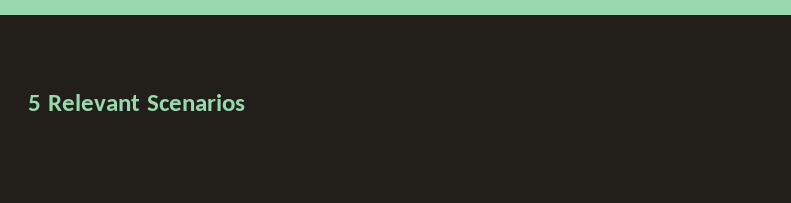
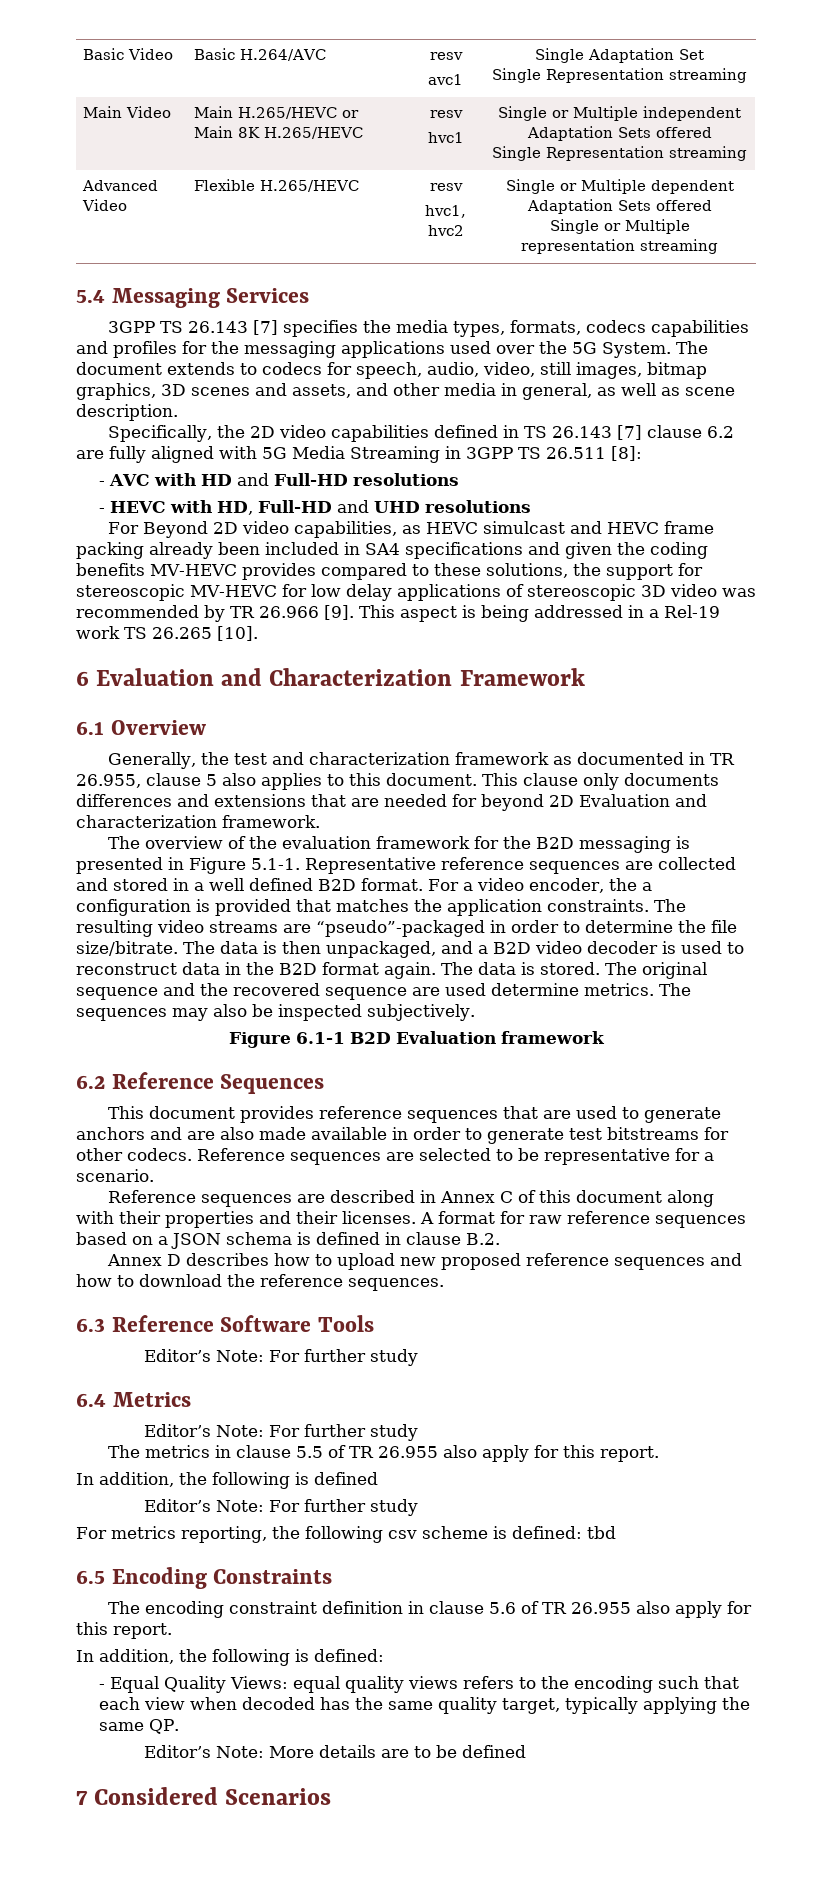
[28,94,140,111] 5 Relevant -> [83,48,174,60] [194,48,327,61] [429,52,463,60] [428,74,463,85] [535,48,704,63] [492,68,747,83] [83,106,172,118] [194,106,360,119] [194,126,364,139] [429,110,463,118] [427,132,464,143] [498,106,741,121] [526,126,712,141] [492,146,747,161] [82,180,159,191] [82,199,128,211] [194,179,360,192] [429,183,463,191] [425,205,466,218] [427,225,464,236] [505,179,734,194] [526,199,712,214] [549,219,690,234] [521,239,718,254] [76,288,310,308] [108,320,750,337] [76,341,708,358] [76,362,707,379] [76,383,735,400] [76,404,178,421] [108,425,735,442] [76,446,642,463] [98,473,459,486] [98,500,531,515] [108,521,715,538] [76,542,708,559] [76,563,703,580] [76,584,756,601] [76,605,720,622] [76,626,258,641] [76,668,585,686] [76,720,206,735] [108,752,736,769] [76,773,719,790] [76,794,707,811] [76,815,320,828] [108,836,691,853] [76,857,736,874] [76,878,652,893] [76,899,686,916] [76,920,737,937] [76,941,744,958] [76,962,707,979] [76,983,691,1000] [76,1004,475,1021] [228,1031,605,1048] [76,1072,325,1094] [108,1106,722,1123] [76,1127,729,1144] [76,1148,714,1165] [76,1169,154,1182] [108,1190,715,1207] [76,1211,746,1228] [76,1232,500,1249] [107,1253,743,1270] [76,1274,444,1291] [76,1315,374,1332] [143,1349,418,1366] [76,1392,191,1407] [143,1424,418,1441] [108,1445,660,1462] [76,1472,378,1489] [143,1499,418,1516] [76,1526,616,1543] [76,1567,333,1589] [108,1601,753,1618] [76,1622,172,1639] [76,1649,384,1666] [98,1676,739,1693] [98,1697,750,1714] [98,1719,179,1734] [143,1745,526,1758] [76,1787,219,1805] Basic Video | Basic H.264/AVC | resv // avc1 | Single Adaptation Set // Single Representation streaming // Main Video | Main H.265/HEVC or Main 8K H.265/HEVC | resv // hvc1 | Single or Multiple independent Adaptation Sets offered // Single Representation streaming // Advanced Video | Flexible H.265/HEVC | resv // hvc1, hvc2 | Single or Multiple dependent Adaptation Sets offered // Single or Multiple representation streaming // 5.4 Messaging Services // 3GPP TS 26.143 [7] specifies the media types, formats, codecs capabilities and profiles for the messaging applications used over the 5G System. The document extends to codecs for speech, audio, video, still images, bitmap graphics, 3D scenes and assets, and other media in general, as well as scene description. // Specifically, the 2D video capabilities defined in TS 26.143 [7] clause 6.2 are fully aligned with 5G Media Streaming in 3GPP TS 26.511 [8]: // - AVC with HD and Full-HD resolutions // - HEVC with HD, Full-HD and UHD resolutions // For Beyond 2D video capabilities, as HEVC simulcast and HEVC frame packing already been included in SA4 specifications and given the coding benefits MV-HEVC provides compared to these solutions, the support for stereoscopic MV-HEVC for low delay applications of stereoscopic 3D video was recommended by TR 26.966 [9]. This aspect is being addressed in a Rel-19 work TS 26.265 [10]. // 6 Evaluation and Characterization Framework // 6.1 Overview // Generally, the test and characterization framework as documented in TR 26.955, clause 5 also applies to this document. This clause only documents differences and extensions that are needed for beyond 2D Evaluation and characterization framework. // The overview of the evaluation framework for the B2D messaging is presented in Figure 5.1-1. Representative reference sequences are collected and stored in a well defined B2D format. For a video encoder, the a configuration is provided that matches the application constraints. The resulting video streams are “pseudo”-packaged in order to determine the file size/bitrate. The data is then unpackaged, and a B2D video decoder is used to reconstruct data in the B2D format again. The data is stored. The original sequence and the recovered sequence are used determine metrics. The sequences may also be inspected subjectively. // Figure 6.1-1 B2D Evaluation framework // 6.2 Reference Sequences // This document provides reference sequences that are used to generate anchors and are also made available in order to generate test bitstreams for other codecs. Reference sequences are selected to be representative for a scenario. // Reference sequences are described in Annex C of this document along with their properties and their licenses. A format for raw reference sequences based on a JSON schema is defined in clause B.2. // Annex D describes how to upload new proposed reference sequences and how to download the reference sequences. // 6.3 Reference Software Tools // Editor’s Note: For further study // 6.4 Metrics // Editor’s Note: For further study // The metrics in clause 5.5 of TR 26.955 also apply for this report. // In addition, the following is defined // Editor’s Note: For further study // For metrics reporting, the following csv scheme is defined: tbd // 6.5 Encoding Constraints // The encoding constraint definition in clause 5.6 of TR 26.955 also apply for this report. // In addition, the following is defined: // - Equal Quality Views: equal quality views refers to the encoding such that each view when decoded has the same quality target, typically applying the same QP. // Editor’s Note: More details are to be defined // 7 Considered

